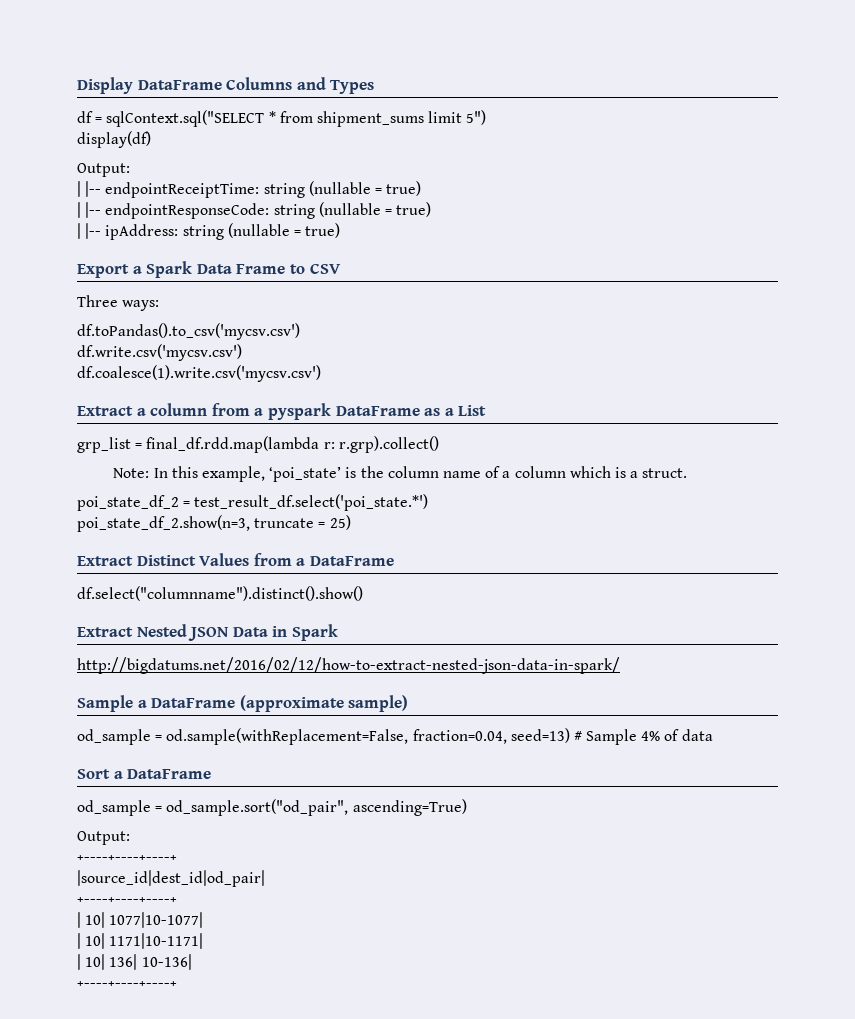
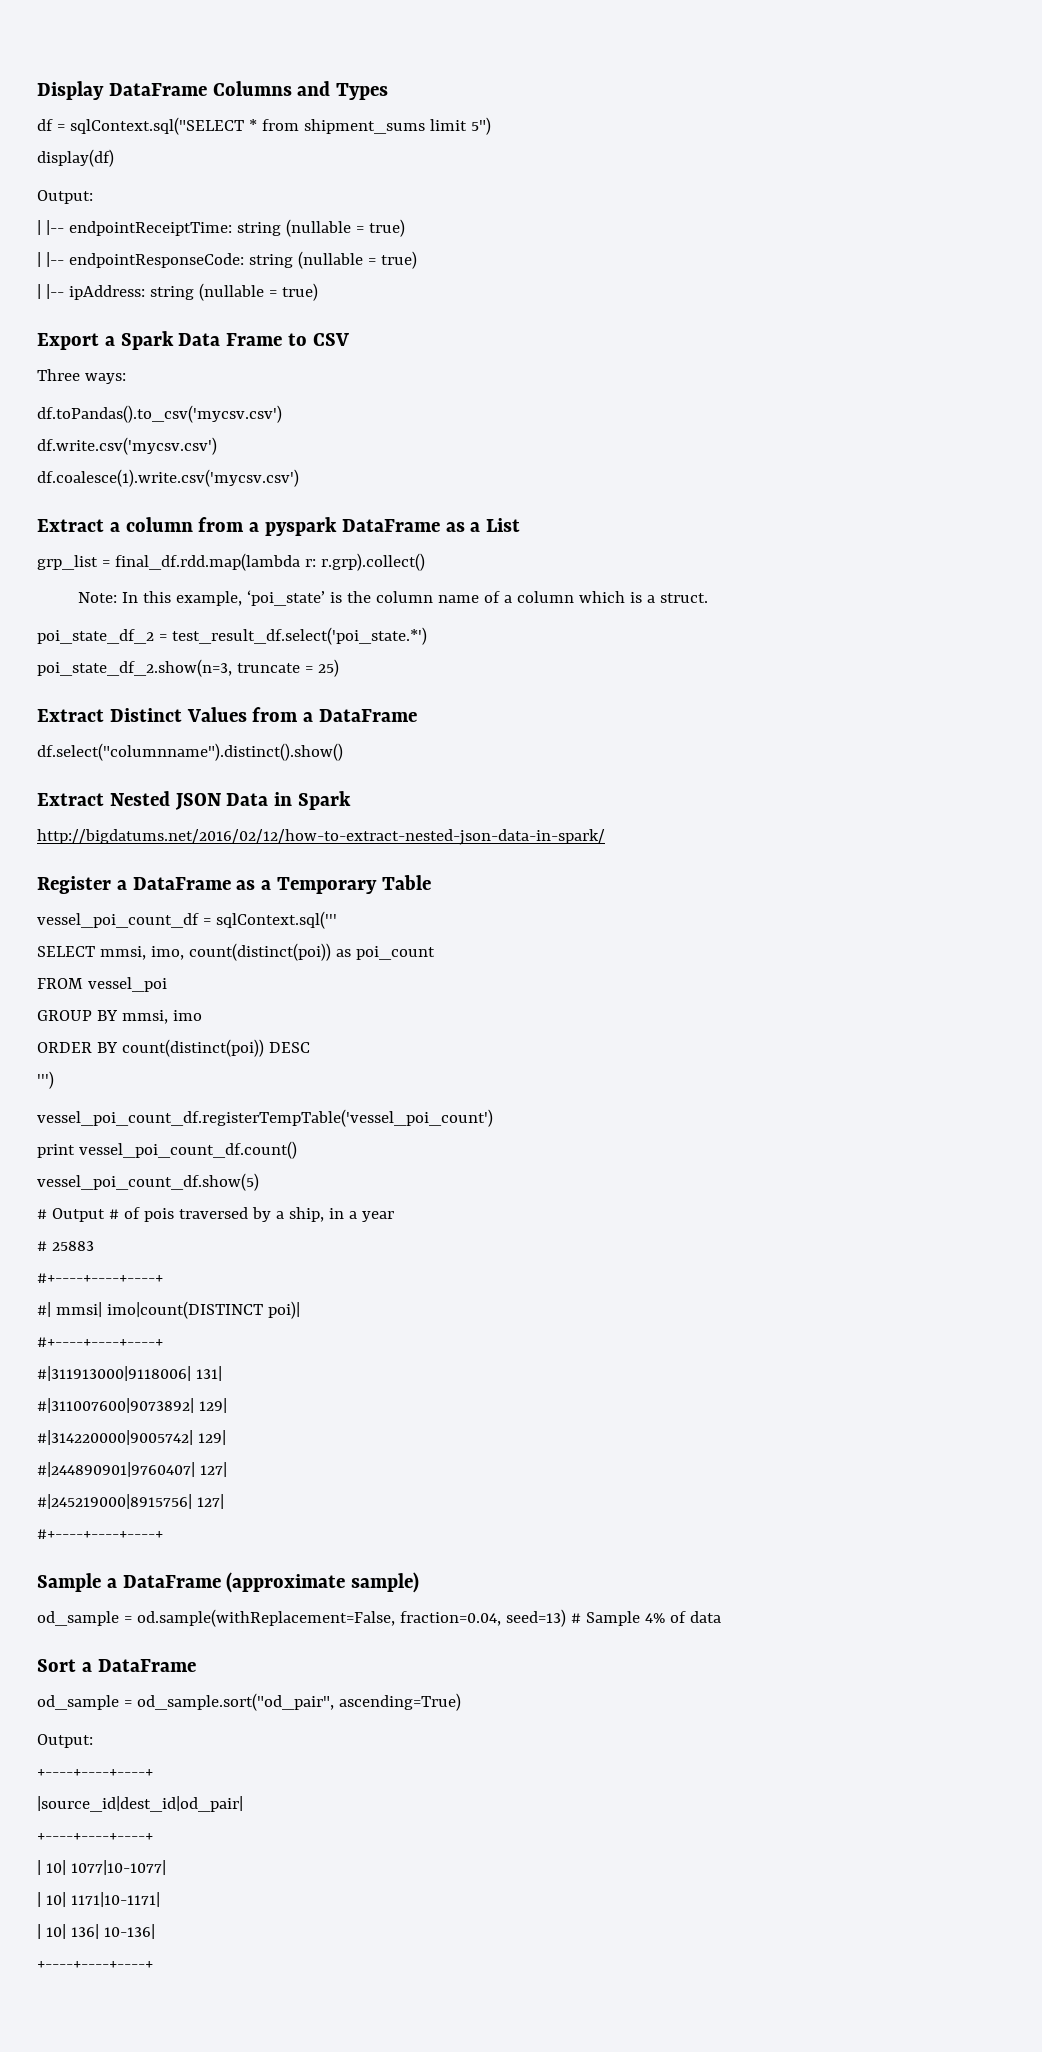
(620, 665) none -> [37,875,431,894] [37,911,337,929] [37,943,435,961] [37,977,167,992] [37,1010,202,1024] [37,1039,310,1057] [37,1071,54,1089] [37,1109,493,1127] [37,1141,297,1159] [37,1173,259,1191] [37,1207,394,1222] [37,1241,94,1251] [37,1273,163,1283] [37,1301,300,1319] [37,1337,163,1347] [37,1366,222,1381] [37,1398,227,1413] [37,1430,226,1445] [37,1462,227,1477] [37,1494,224,1509] [37,1529,163,1539] // Register a DataFrame as a Temporary Table // vessel_poi_count_df = sqlContext.sql(''' // SELECT mmsi, imo, count(distinct(poi)) as poi_count // FROM vessel_poi // GROUP BY mmsi, imo // ORDER BY count(distinct(poi)) DESC // ''') // vessel_poi_count_df.registerTempTable('vessel_poi_count') // print vessel_poi_count_df.count() // vessel_poi_count_df.show(5) // # Output # of pois traversed by a ship, in a year // # 25883 // #+----+----+----+ // #| mmsi| imo|count(DISTINCT poi)| // #+----+----+----+ // #|311913000|9118006| 131| // #|311007600|9073892| 129| // #|314220000|9005742| 129| // #|244890901|9760407| 127| // #|245219000|8915756| 127| // #+----+----+----+

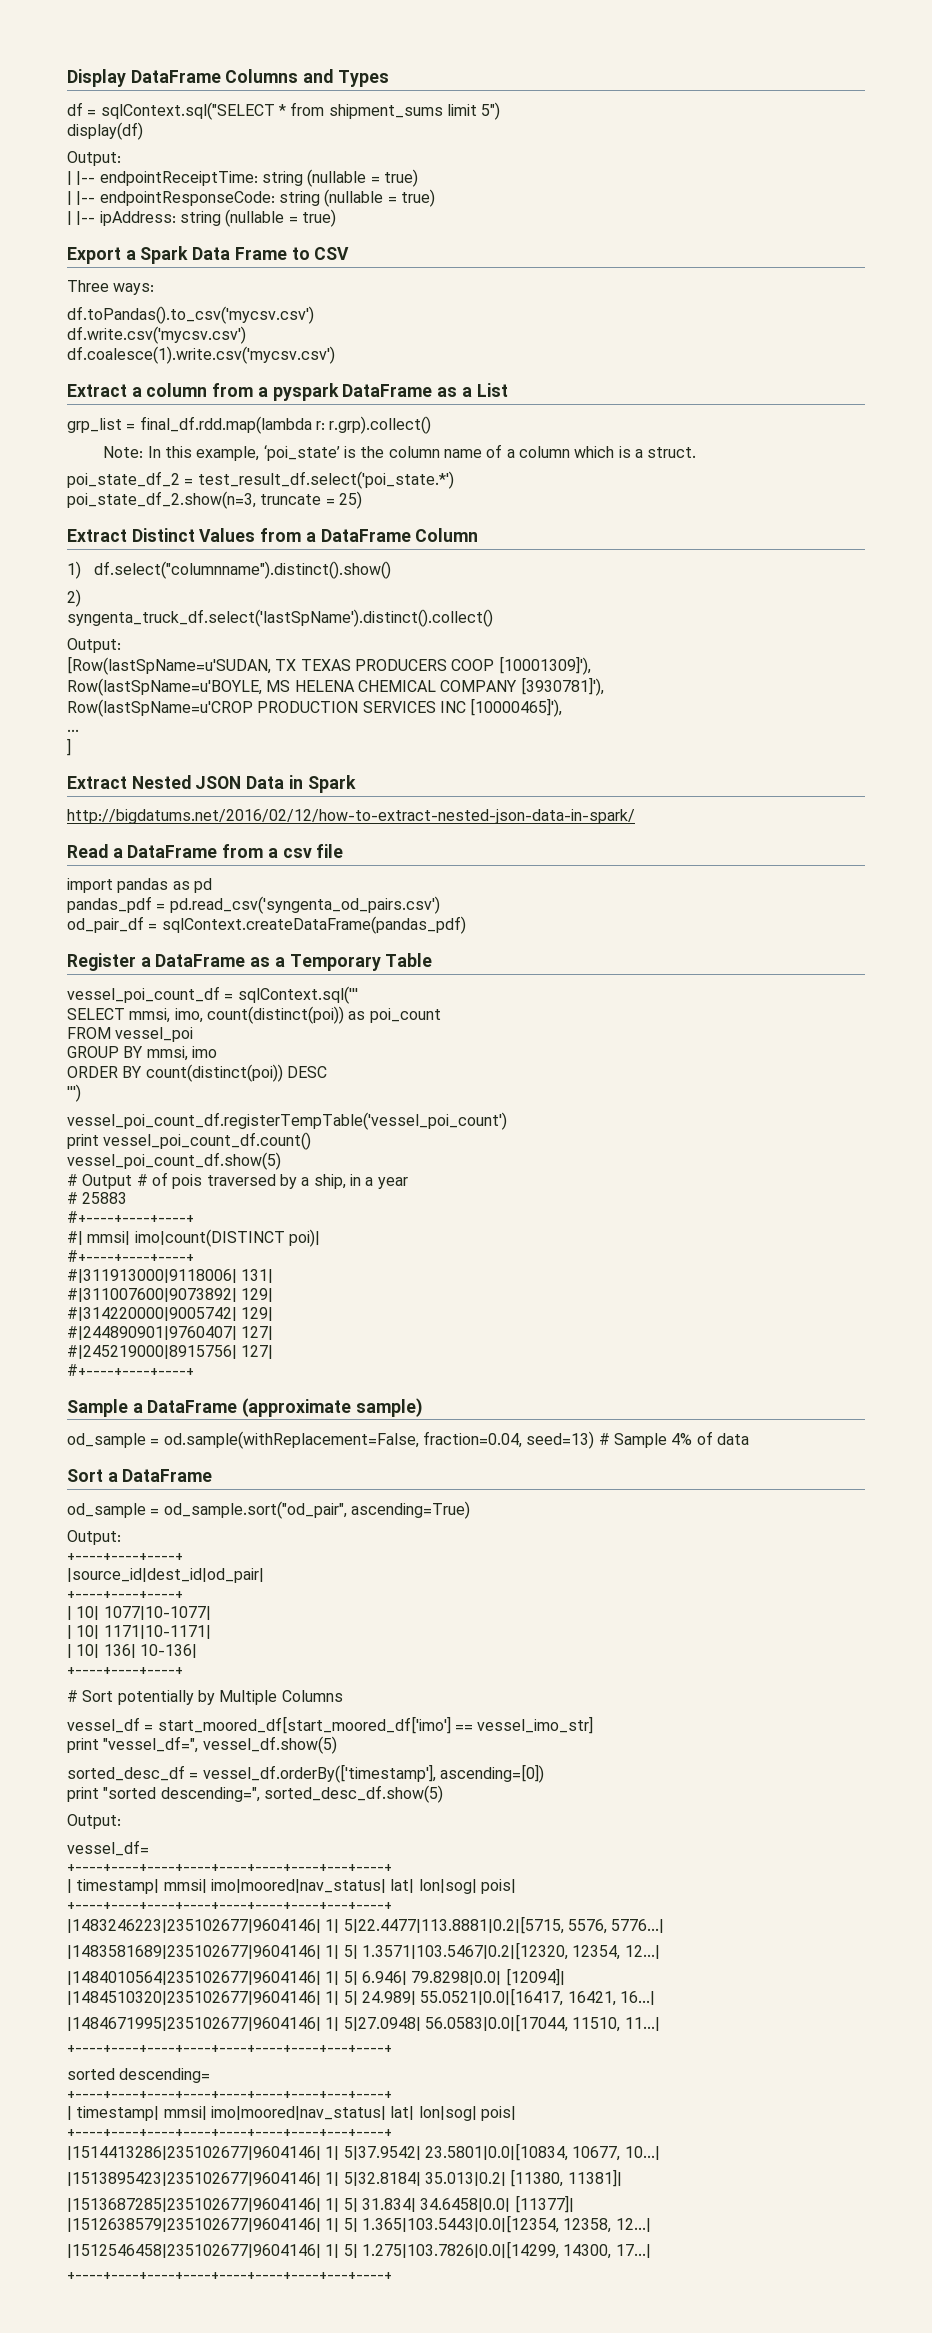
(418, 715) // -> [415,528,479,542] [67,561,81,579] Column // 1)
(343, 752) none -> [67,589,81,607] [67,609,493,627] [67,638,121,653] [67,656,591,675] [67,677,604,696] [67,698,563,717] [67,729,79,732] [67,738,71,756] // 2) // syngenta_truck_df.select('lastSpName').distinct().collect() // Output: // [Row(lastSpName=u'SUDAN, TX TEXAS PRODUCERS COOP [10001309]'), // Row(lastSpName=u'BOYLE, MS HELENA CHEMICAL COMPANY [3930781]'), // Row(lastSpName=u'CROP PRODUCTION SERVICES INC [10000465]'), // ... // ]
(605, 837) none -> [67,844,344,858] [67,878,212,893] [67,896,440,914] [67,916,466,934] // Read a DataFrame from a csv file // import pandas as pd // pandas_pdf = pd.read_csv('syngenta_od_pairs.csv') // od_pair_df = sqlContext.createDataFrame(pandas_pdf)
(153, 1965) none -> [67,1690,343,1705] [67,1716,594,1734] [67,1736,337,1754] [67,1764,544,1783] [67,1785,443,1803] [67,1814,121,1829] [67,1840,149,1856] [67,1864,392,1872] [67,1879,516,1894] [67,1902,392,1910] [67,1916,665,1934] [67,1942,660,1960] [67,1968,565,1986] [67,1988,655,2006] [67,2014,660,2032] [67,2045,392,2053] [67,2068,211,2083] [67,2091,392,2099] [67,2106,516,2121] [67,2129,392,2137] [67,2143,660,2161] [67,2169,622,2187] [67,2195,574,2213] [67,2215,651,2233] [67,2241,651,2259] [67,2272,392,2280] // # Sort potentially by Multiple Columns // vessel_df = start_moored_df[start_moored_df['imo'] == vessel_imo_str] // print "vessel_df=", vessel_df.show(5) // sorted_desc_df = vessel_df.orderBy(['timestamp'], ascending=[0]) // print "sorted descending=", sorted_desc_df.show(5) // Output: // vessel_df= // +----+----+----+----+----+----+----+---+----+ // | timestamp| mmsi| imo|moored|nav_status| lat| lon|sog| pois| // +----+----+----+----+----+----+----+---+----+ // |1483246223|235102677|9604146| 1| 5|22.4477|113.8881|0.2|[5715, 5576, 5776...| // |1483581689|235102677|9604146| 1| 5| 1.3571|103.5467|0.2|[12320, 12354, 12...| // |1484010564|235102677|9604146| 1| 5| 6.946| 79.8298|0.0| [12094]| // |1484510320|235102677|9604146| 1| 5| 24.989| 55.0521|0.0|[16417, 16421, 16...| // |1484671995|235102677|9604146| 1| 5|27.0948| 56.0583|0.0|[17044, 11510, 11...| // +----+----+----+----+----+----+----+---+----+ // sorted descending= // +----+----+----+----+----+----+----+---+----+ // | timestamp| mmsi| imo|moored|nav_status| lat| lon|sog| pois| // +----+----+----+----+----+----+----+---+----+ // |1514413286|235102677|9604146| 1| 5|37.9542| 23.5801|0.0|[10834, 10677, 10...| // |1513895423|235102677|9604146| 1| 5|32.8184| 35.013|0.2| [11380, 11381]| // |1513687285|235102677|9604146| 1| 5| 31.834| 34.6458|0.0| [11377]| // |1512638579|235102677|9604146| 1| 5| 1.365|103.5443|0.0|[12354, 12358, 12...| // |1512546458|235102677|9604146| 1| 5| 1.275|103.7826|0.0|[14299, 14300, 17...| // +----+----+----+----+----+----+----+---+----+

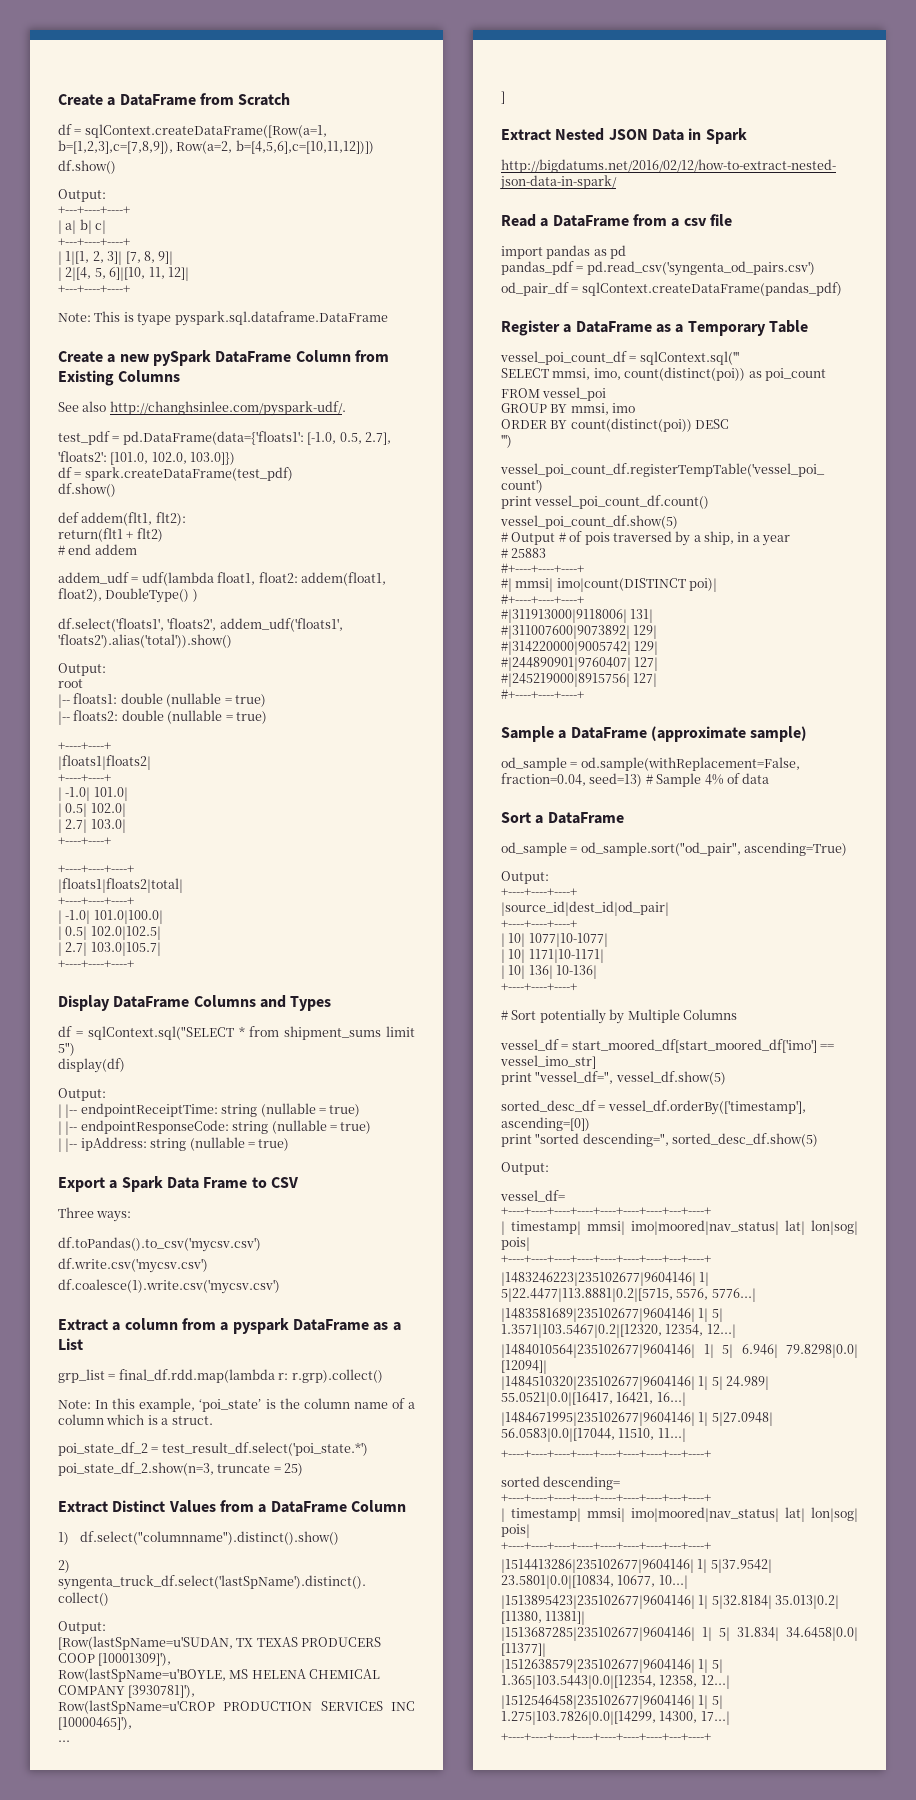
(67, 78) none -> [58,93,291,106] [58,124,327,138] [58,140,374,154] [58,160,116,174] [58,189,106,202] [58,206,130,214] [58,219,107,234] [58,238,130,246] [58,251,174,265] [58,267,189,281] [58,285,130,293] [58,311,388,326] [58,350,389,366] [58,370,181,386] [58,401,346,416] [58,431,391,445] [58,451,236,465] [58,467,293,481] [58,483,116,497] [58,512,186,526] [58,528,163,542] [58,544,137,555] [58,572,386,586] [58,588,198,603] [58,618,343,632] [58,634,232,648] [58,663,106,676] [58,679,83,688] [58,693,266,708] [58,710,267,725] [58,742,111,750] [58,755,151,770] [58,774,111,782] [58,787,128,801] [58,803,126,817] [58,819,126,833] [58,837,111,845] [58,865,134,873] [58,878,183,893] [58,897,134,905] [58,910,163,924] [58,926,161,940] [58,942,161,956] [58,960,134,968] Create a DataFrame from Scratch // df = sqlContext.createDataFrame([Row(a=1, b=[1,2,3],c=[7,8,9]), Row(a=2, b=[4,5,6],c=[10,11,12])]) // df.show() // Output: // +---+----+----+ // | a| b| c| // +---+----+----+ // | 1|[1, 2, 3]| [7, 8, 9]| // | 2|[4, 5, 6]|[10, 11, 12]| // +---+----+----+ // Note: This is tyape pyspark.sql.dataframe.DataFrame // Create a new pySpark DataFrame Column from Existing Columns // See also http://changhsinlee.com/pyspark-udf/. // test_pdf = pd.DataFrame(data={'floats1': [-1.0, 0.5, 2.7], // 'floats2': [101.0, 102.0, 103.0]}) // df = spark.createDataFrame(test_pdf) // df.show() // def addem(flt1, flt2): // return(flt1 + flt2) // # end addem // addem_udf = udf(lambda float1, float2: addem(float1, float2), DoubleType() ) // df.select('floats1', 'floats2', addem_udf('floats1', 'floats2').alias('total')).show() // Output: // root // |-- floats1: double (nullable = true) // |-- floats2: double (nullable = true) // +----+----+ // |floats1|floats2| // +----+----+ // | -1.0| 101.0| // | 0.5| 102.0| // | 2.7| 103.0| // +----+----+ // +----+----+----+ // |floats1|floats2|total| // +----+----+----+ // | -1.0| 101.0|100.0| // | 0.5| 102.0|102.5| // | 2.7| 103.0|105.7| // +----+----+----+ //

